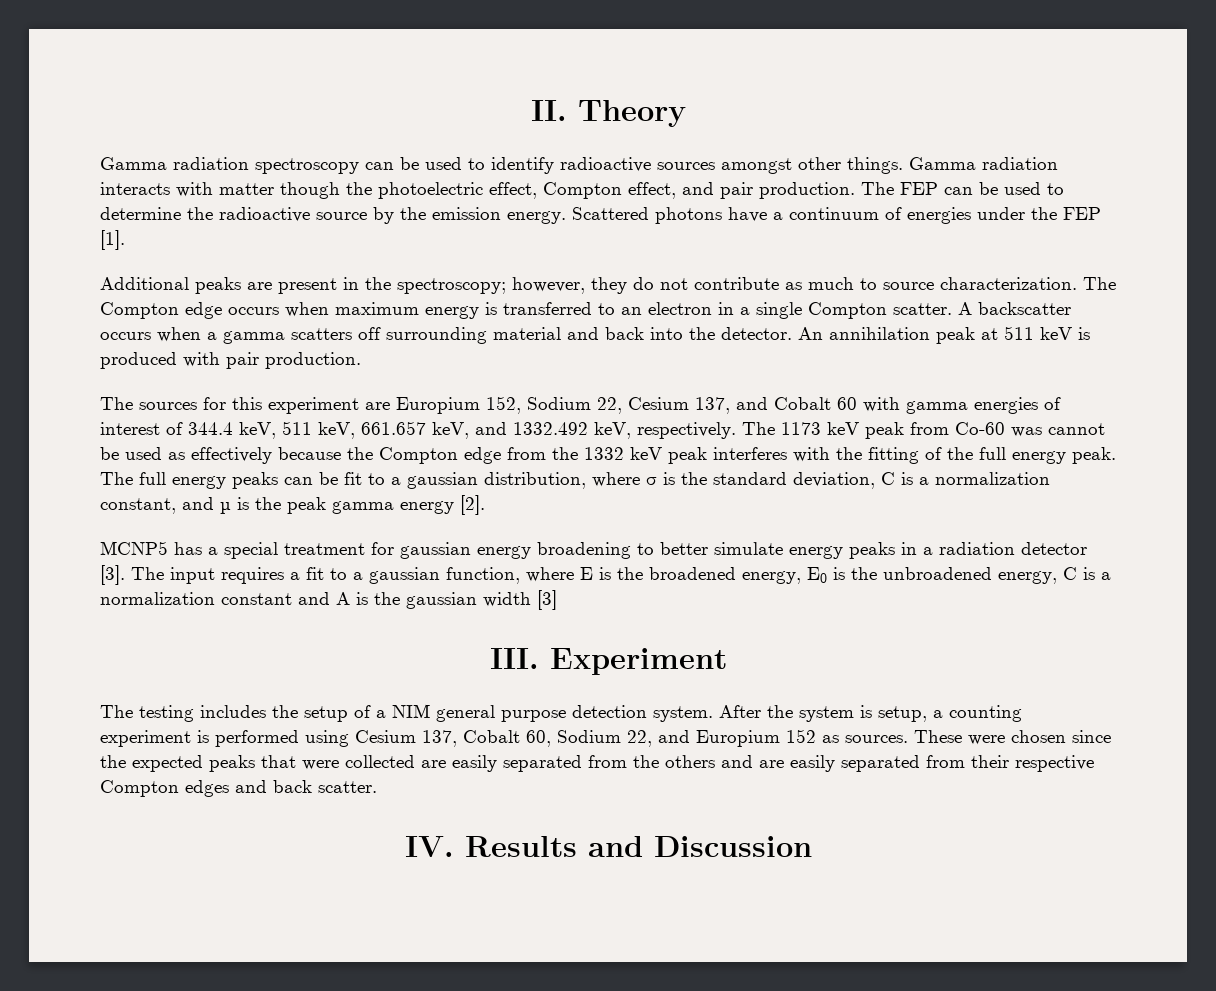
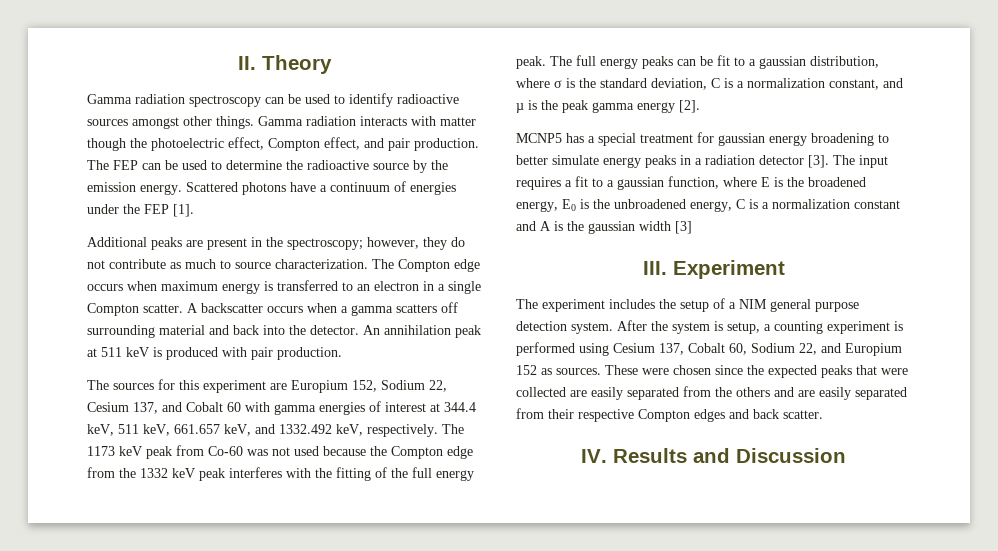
[166,422,183,435] of -> [430,403,440,412] at
[1048,423,1105,435] [100,447,272,464] cannot be used as effectively -> [272,446,319,456] not used
[139,705,194,722] testing -> [542,299,605,312] experiment

